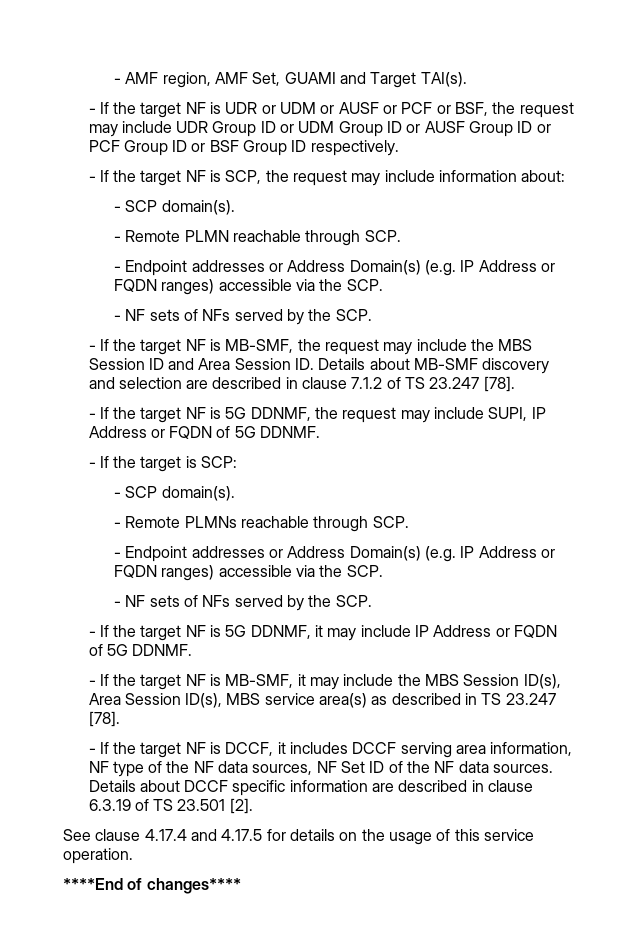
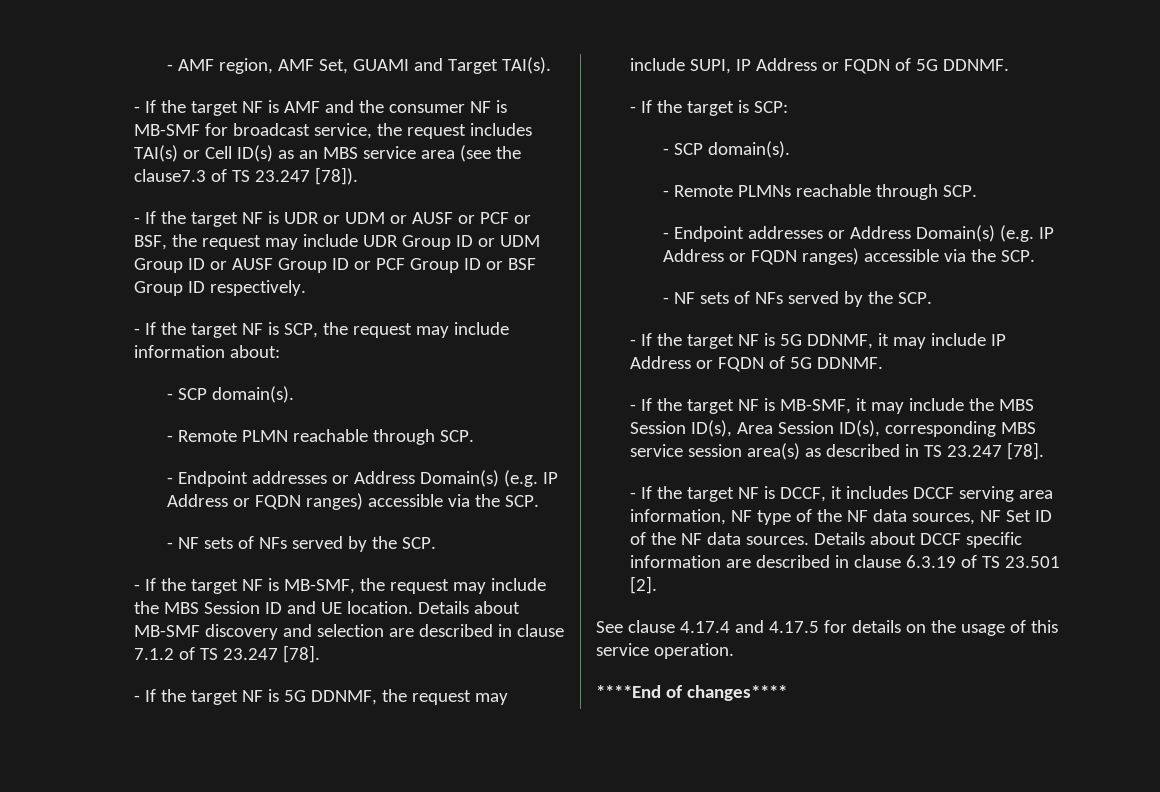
(467, 79) none -> [133,100,507,116] [133,123,532,139] [133,145,521,162] [133,167,358,185] // - If the target NF is AMF and the consumer NF is MB-SMF for broadcast service, the request includes TAI(s) or Cell ID(s) as an MBS service area (see the clause7.3 of TS 23.247 [78]).
[198,358,315,370] Area Session ID. -> [320,601,413,614] UE location.
[226,693,315,705] MBS service -> [884,421,1036,437] [629,444,742,457] corresponding MBS service session

